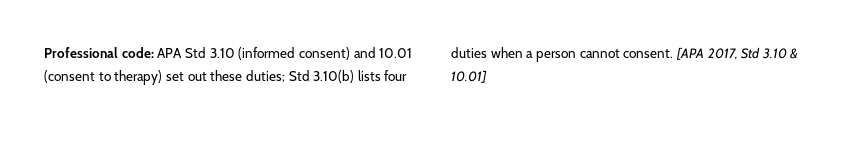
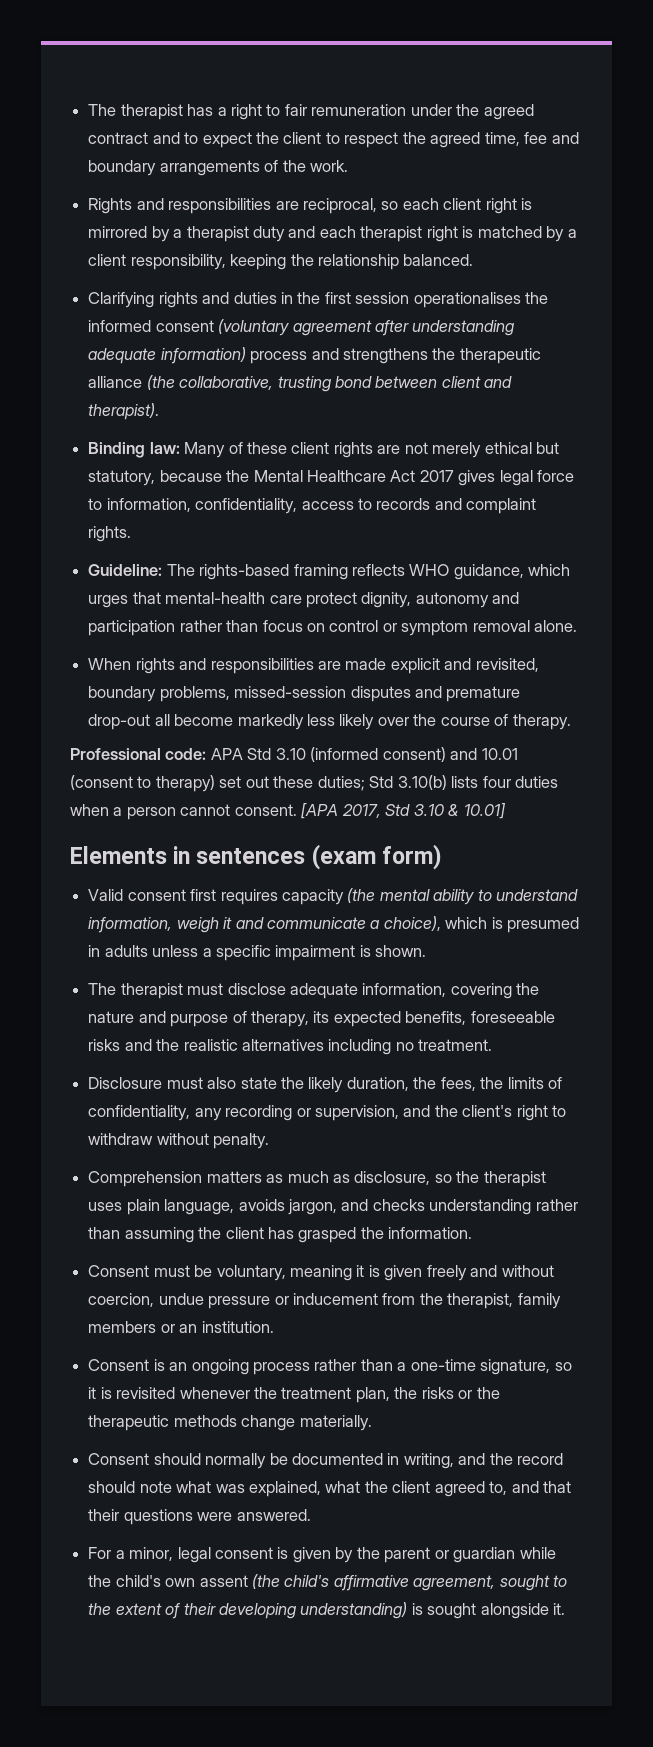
(44, 52) none -> [88,104,534,120] [88,132,579,148] [88,160,348,176] [88,198,533,214] [88,226,577,242] [88,254,474,270] [88,292,549,308] [88,319,515,336] [88,347,541,364] [88,375,513,392] [88,403,160,420] [88,442,560,458] [88,470,575,486] [88,498,537,514] [88,526,132,542] [88,564,571,580] [88,592,520,608] [88,620,578,636] [88,658,539,674] [88,686,521,702] [88,714,571,730] The therapist has a right to fair remuneration under the agreed contract and to expect the client to respect the agreed time, fee and boundary arrangements of the work. // Rights and responsibilities are reciprocal, so each client right is mirrored by a therapist duty and each therapist right is matched by a client responsibility, keeping the relationship balanced. // Clarifying rights and duties in the first session operationalises the informed consent (voluntary agreement after understanding adequate information) process and strengthens the therapeutic alliance (the collaborative, trusting bond between client and therapist). // Binding law: Many of these client rights are not merely ethical but statutory, because the Mental Healthcare Act 2017 gives legal force to information, confidentiality, access to records and complaint rights. // Guideline: The rights-based framing reflects WHO guidance, which urges that mental-health care protect dignity, autonomy and participation rather than focus on control or symptom removal alone. // When rights and responsibilities are made explicit and revisited, boundary problems, missed-session disputes and premature drop-out all become markedly less likely over the course of therapy. //
(487, 76) none -> [70,844,442,870] [88,888,579,905] [88,916,580,933] [88,945,427,961] [88,983,540,999] [88,1011,555,1027] [88,1039,493,1055] [88,1077,563,1093] [88,1105,567,1121] [88,1133,270,1149] [88,1171,546,1187] [88,1199,578,1215] [88,1227,473,1243] [88,1265,554,1281] [88,1293,561,1309] [88,1321,274,1333] [88,1359,572,1375] [88,1387,500,1403] [88,1415,372,1431] [88,1453,564,1469] [88,1481,572,1497] [88,1509,311,1525] [88,1547,556,1563] [88,1574,568,1591] [88,1602,566,1619] // Elements in sentences (exam form) // Valid consent first requires capacity (the mental ability to understand information, weigh it and communicate a choice), which is presumed in adults unless a specific impairment is shown. // The therapist must disclose adequate information, covering the nature and purpose of therapy, its expected benefits, foreseeable risks and the realistic alternatives including no treatment. // Disclosure must also state the likely duration, the fees, the limits of confidentiality, any recording or supervision, and the client's right to withdraw without penalty. // Comprehension matters as much as disclosure, so the therapist uses plain language, avoids jargon, and checks understanding rather than assuming the client has grasped the information. // Consent must be voluntary, meaning it is given freely and without coercion, undue pressure or inducement from the therapist, family members or an institution. // Consent is an ongoing process rather than a one-time signature, so it is revisited whenever the treatment plan, the risks or the therapeutic methods change materially. // Consent should normally be documented in writing, and the record should note what was explained, what the client agreed to, and that their questions were answered. // For a minor, legal consent is given by the parent or guardian while the child's own assent (the child's affirmative agreement, sought to the extent of their developing understanding) is sought alongside it.

